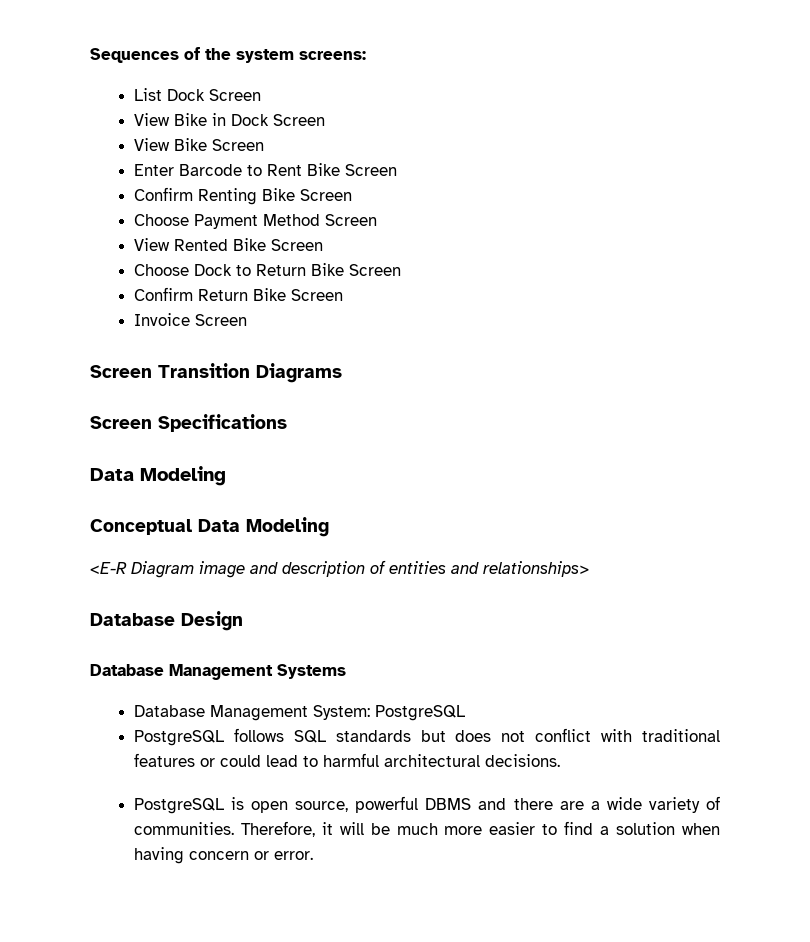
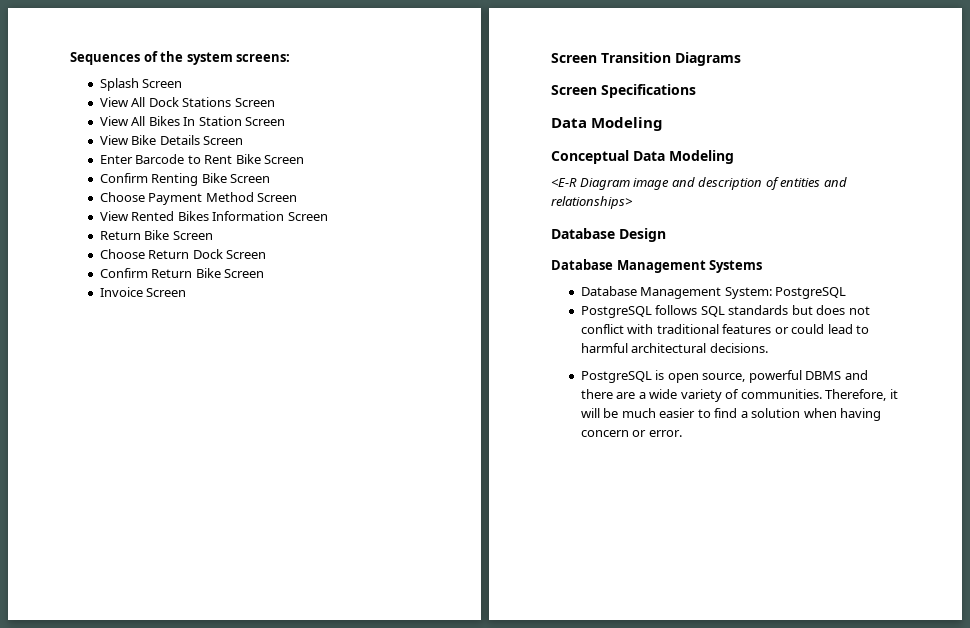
[133,88,261,101] [133,113,325,126] [133,138,207,151] List Dock Screen // View Bike in Dock Screen // View Bike -> [99,78,183,91] [99,97,275,107] [99,116,286,126] [99,135,200,145] Splash Screen // View All Dock Stations Screen // View All Bikes In Station Screen // View Bike Details
[232,238,323,251] [133,263,344,276] Bike Screen // Choose Dock to Return Bike -> [177,211,328,221] [99,230,213,240] [99,249,223,259] Bikes Information Screen // Return Bike Screen // Choose Return Dock
[444,826,483,835] more -> (656, 413) none

